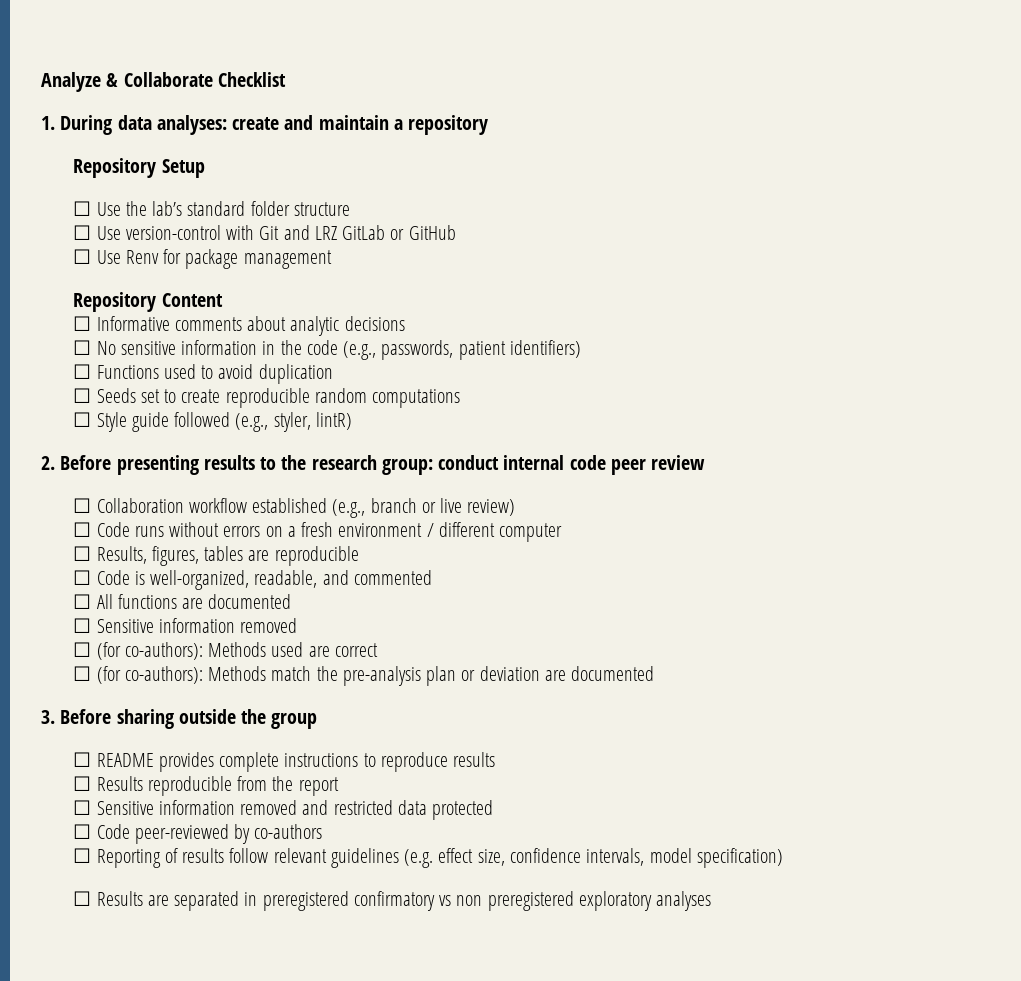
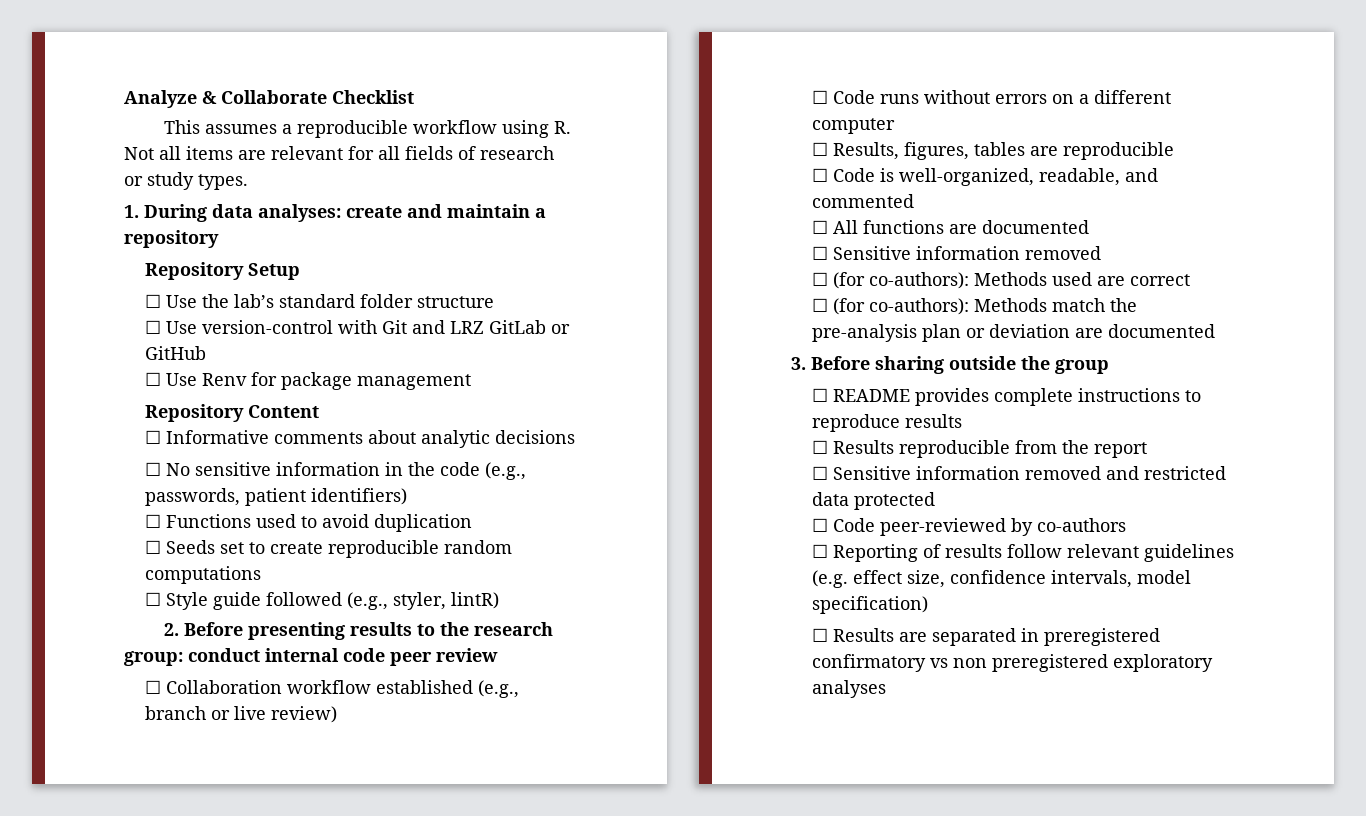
(286, 79) none -> [163,120,571,138] [124,146,554,160] [124,172,248,190] // This assumes a reproducible workflow using R. Not all items are relevant for all fields of research or study types.
[301,522,434,537] fresh environment / -> (1089, 99) none

